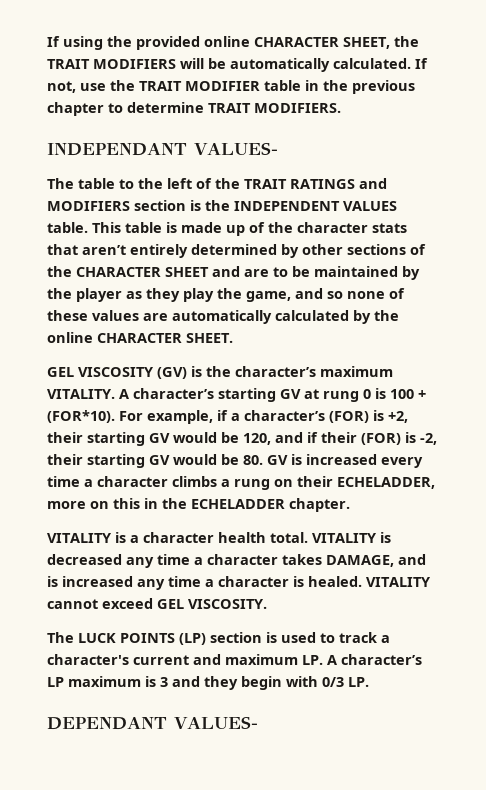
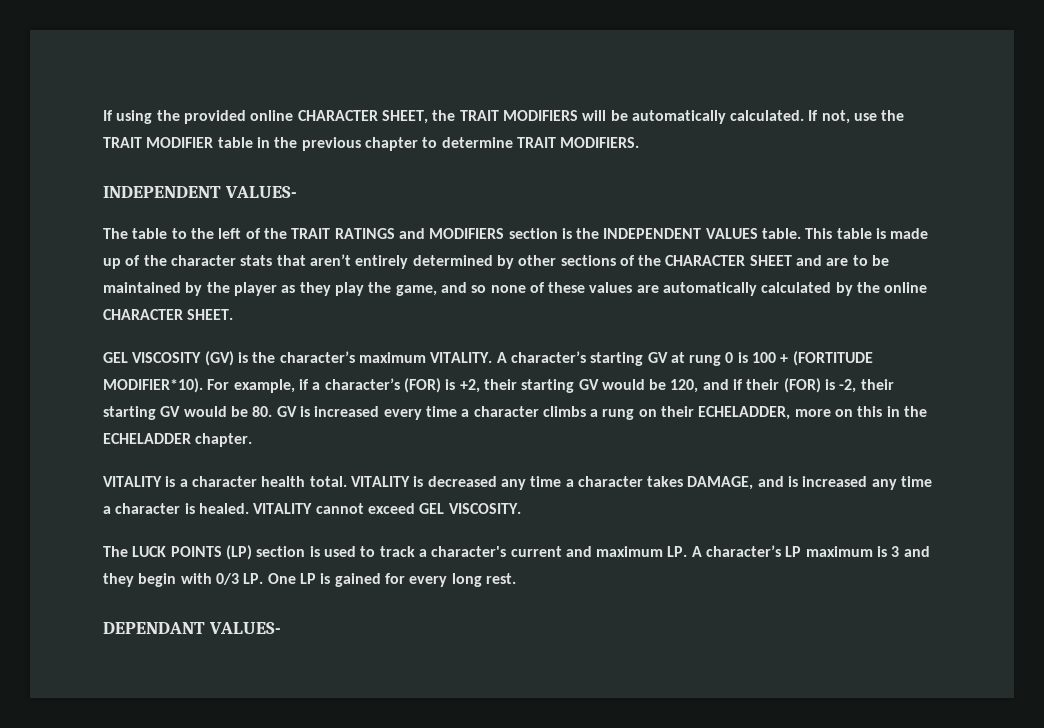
[47,143,187,156] INDEPENDANT -> [103,186,221,198] INDEPENDENT
[47,410,115,423] (FOR*10). -> [792,351,873,366] [103,378,203,393] (FORTITUDE MODIFIER*10).
(369, 682) none -> [267,573,516,587] One LP is gained for every long rest.

